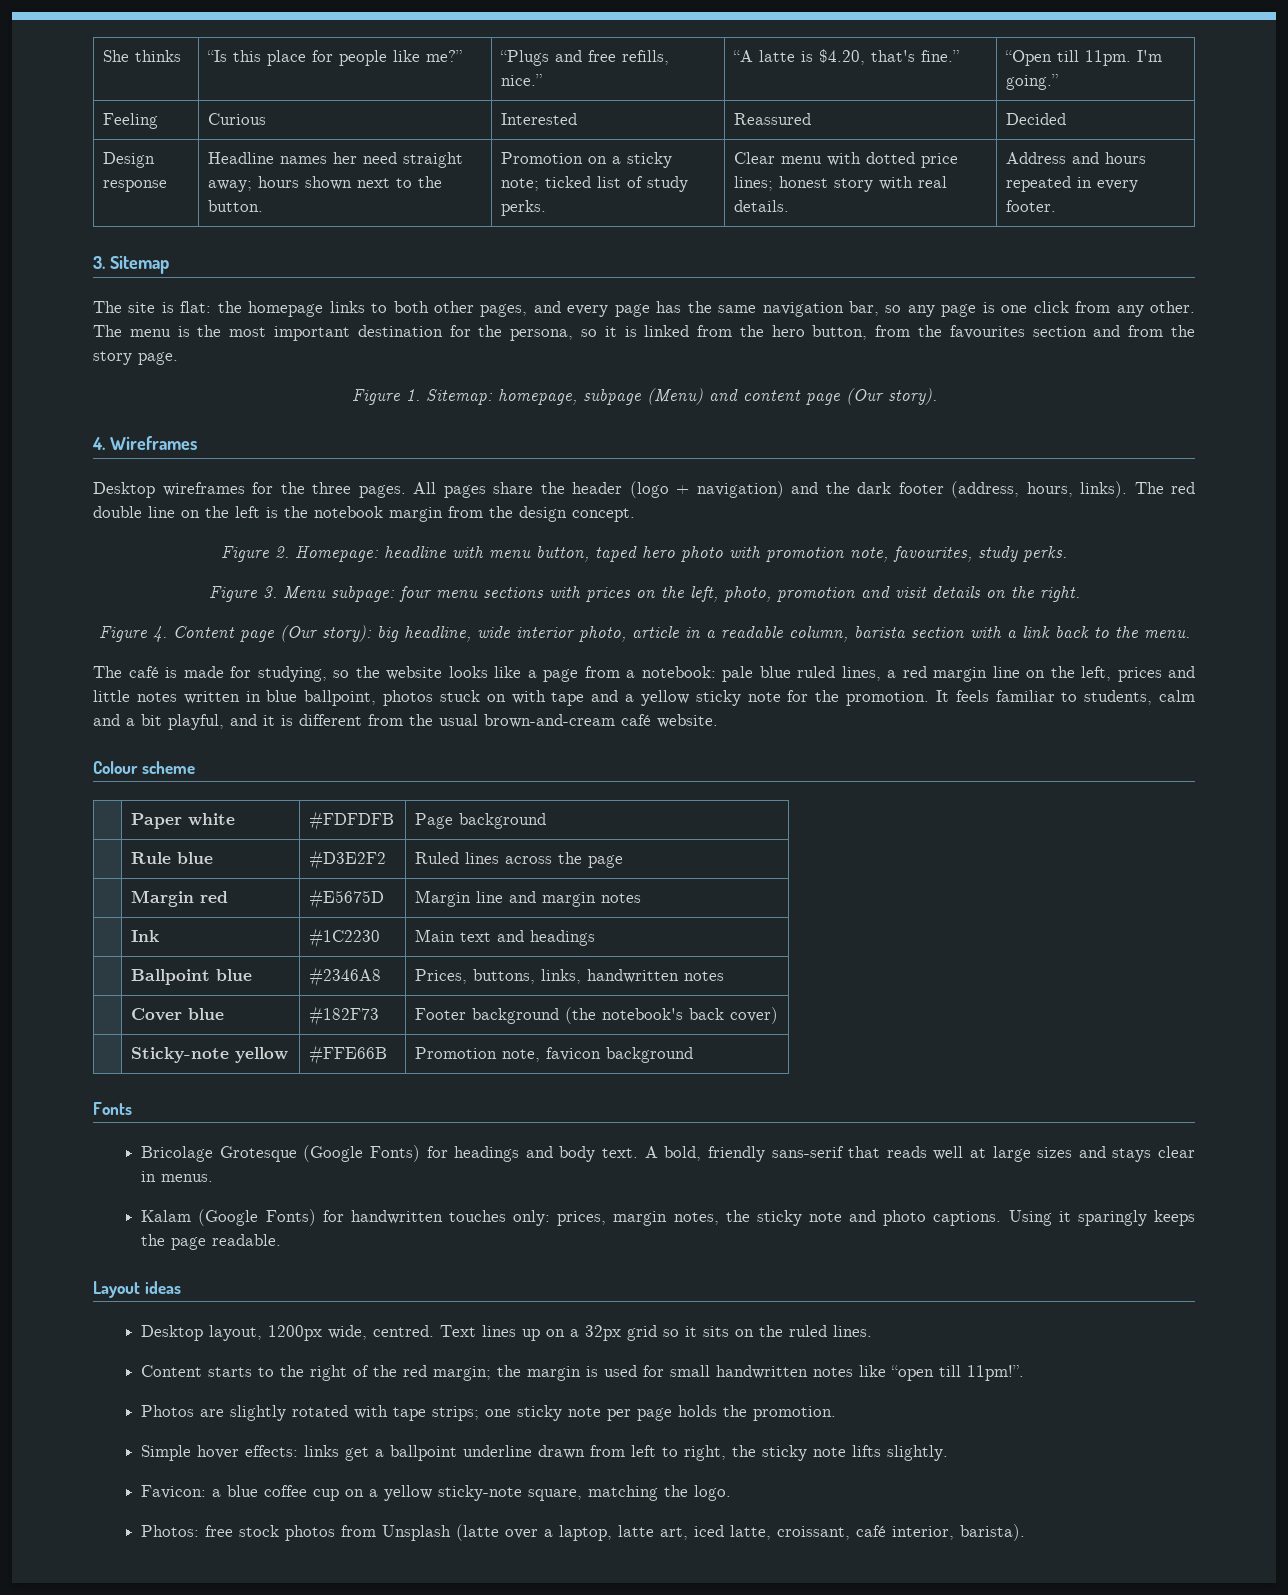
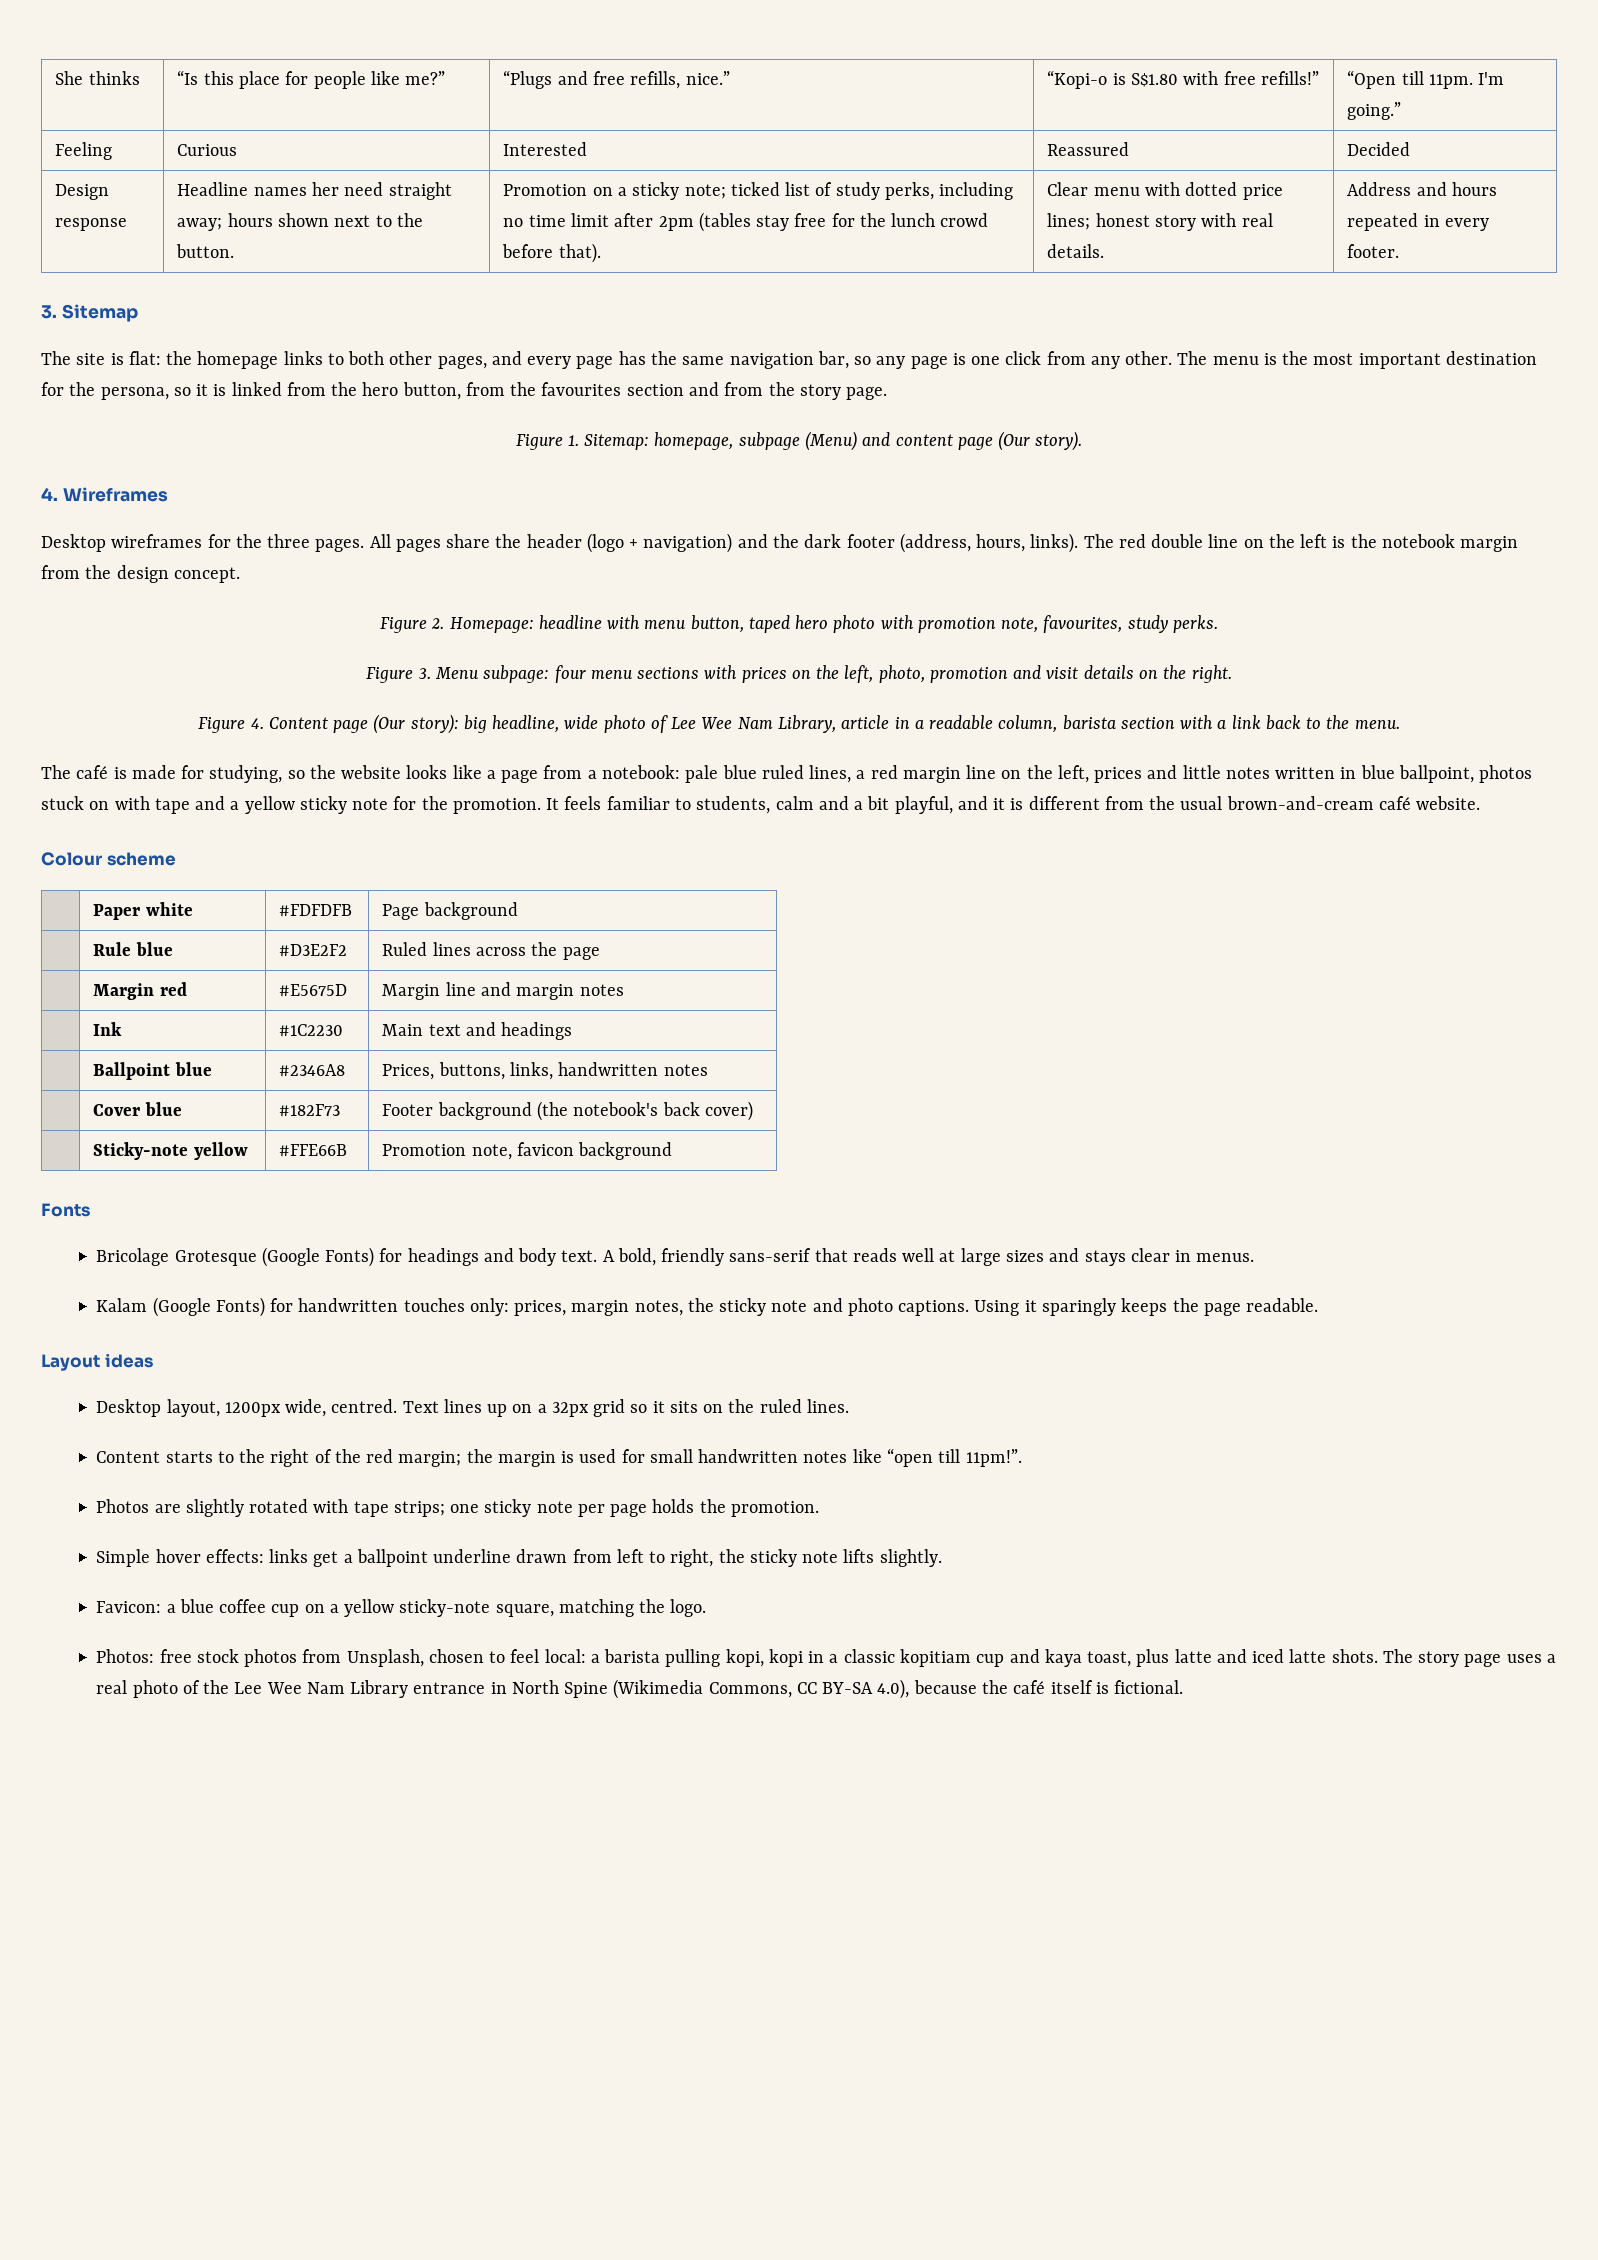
[733,49,960,65] “A latte is $4.20, that's fine.” -> [1047,70,1319,89] “Kopi-o is S$1.80 with free refills!”
[501,200,547,216] perks. -> [884,182,1014,200] [503,212,989,232] [502,243,601,263] perks, including no time limit after 2pm (tables stay free for the lunch crowd before that).
[515,626,626,642] interior photo, -> [603,715,836,733] photo of Lee Wee Nam Library,
[382,1524,1026,1541] Unsplash (latte over a laptop, latte art, iced latte, croissant, café interior, barista). -> [346,1649,1556,1667] [96,1679,1184,1699] Unsplash, chosen to feel local: a barista pulling kopi, kopi in a classic kopitiam cup and kaya toast, plus latte and iced latte shots. The story page uses a real photo of the Lee Wee Nam Library entrance in North Spine (Wikimedia Commons, CC BY-SA 4.0), because the café itself is fictional.

